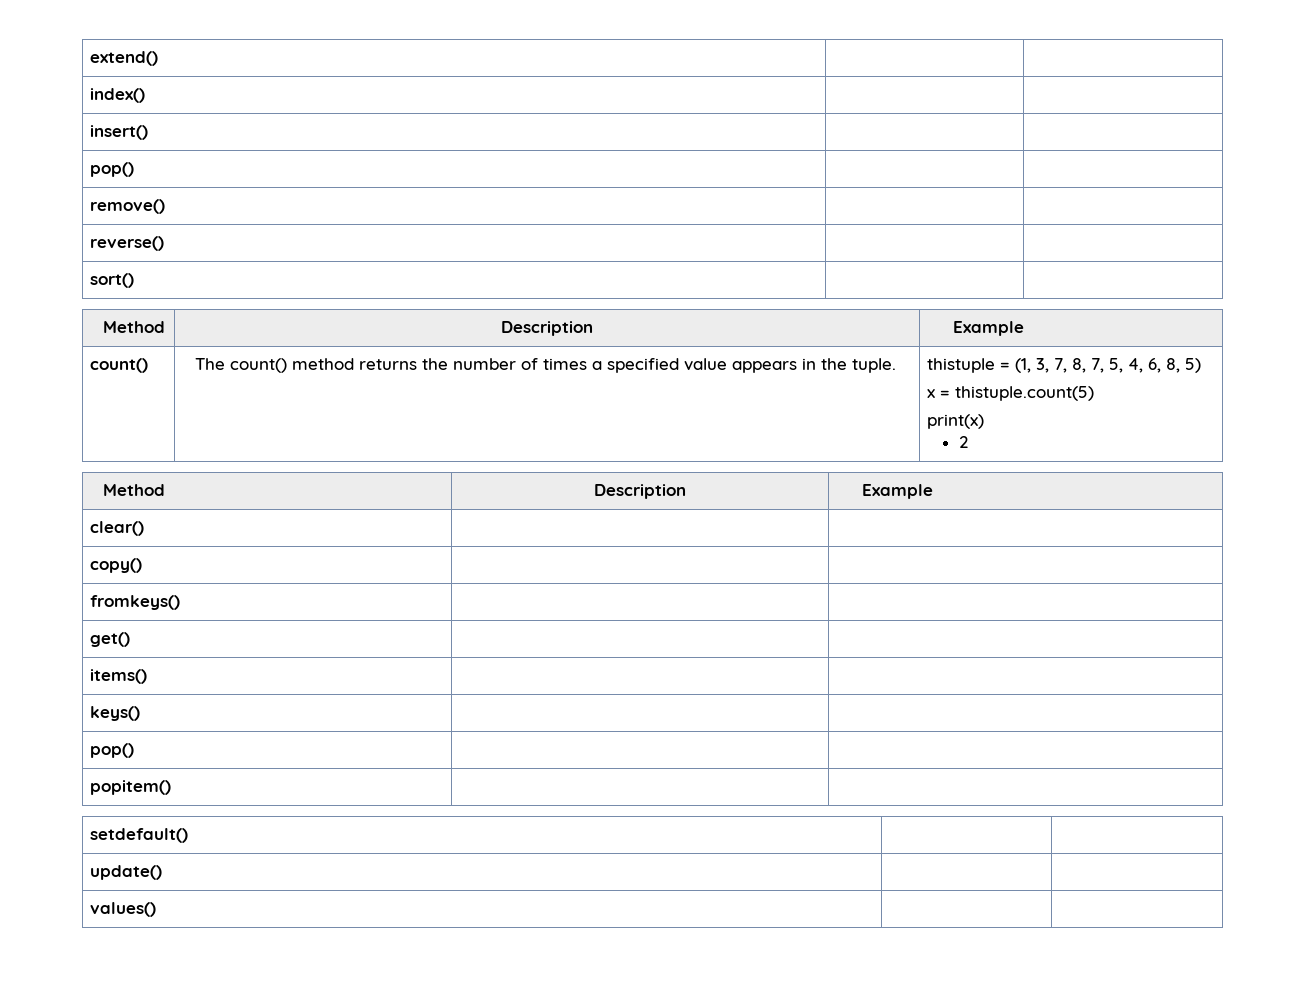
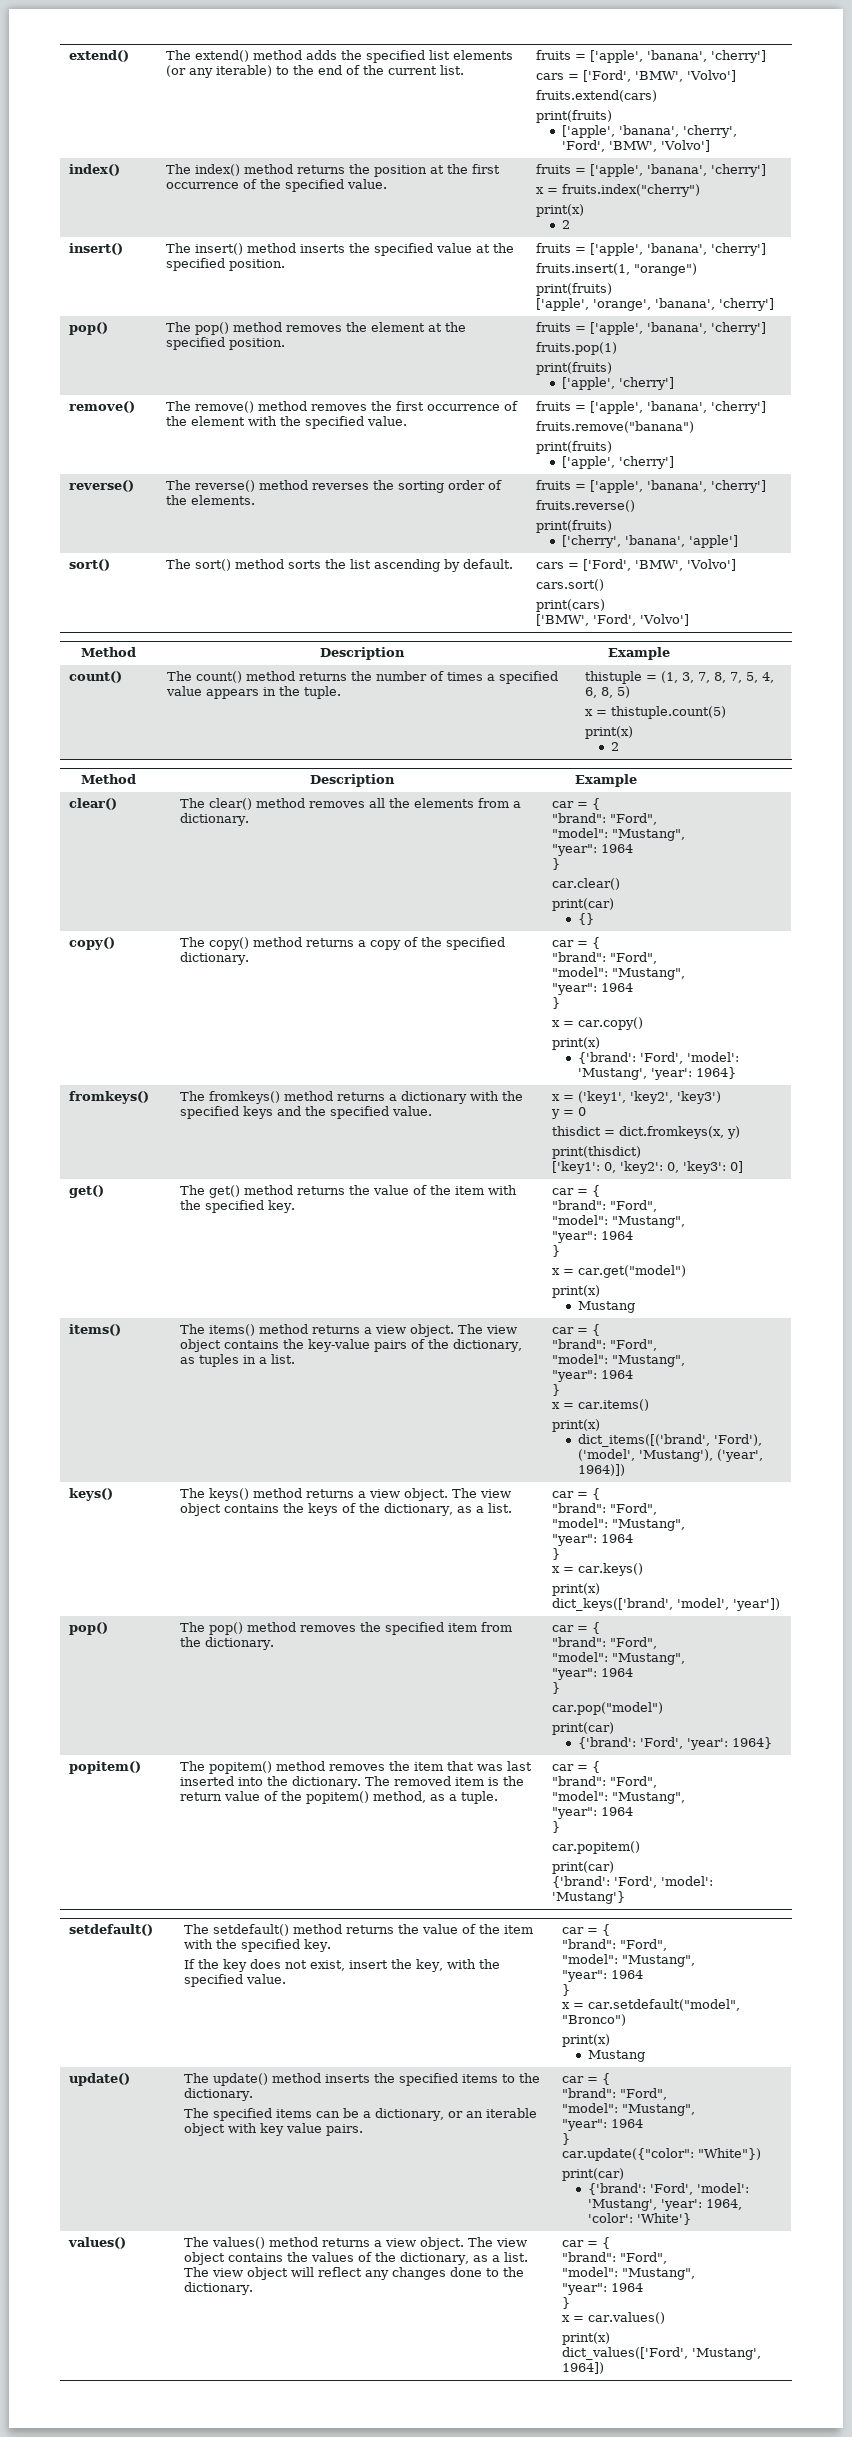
[90,88,146,103] [90,125,149,140] [90,162,135,177] [90,199,166,214] [90,236,165,251] [90,273,135,288] | // index() | | // insert() | | // pop() | | // remove() | | // reverse() | | // sort() | | -> [165,50,513,63] [165,65,464,78] [536,50,767,63] [536,70,737,82] [536,90,658,102] [536,110,613,123] [561,125,737,138] [561,140,710,152] [69,164,121,176] [165,164,500,177] [165,179,387,192] [536,164,767,177] [536,184,701,197] [536,204,585,217] [561,220,570,229] [69,243,124,255] [165,243,514,256] [165,258,285,271] [536,243,767,256] [536,263,698,276] [536,283,613,296] [536,298,775,311] [69,322,109,335] [165,322,466,335] [165,337,285,350] [536,322,767,335] [536,342,618,355] [536,362,613,375] [561,377,674,390] [69,401,136,413] [165,401,518,413] [165,416,407,429] [536,401,767,414] [536,421,695,433] [536,441,613,454] [561,456,674,469] [69,480,135,492] [165,480,502,493] [165,495,255,505] [536,480,767,493] [536,500,636,512] [536,520,613,533] [561,535,738,548] [69,559,111,571] [165,559,513,572] [536,559,737,571] [536,579,605,591] [536,599,606,612] [536,614,690,626] The extend() method adds the specified list elements (or any iterable) to the end of the current list. | fruits = ['apple', 'banana', 'cherry'] // cars = ['Ford', 'BMW', 'Volvo'] // fruits.extend(cars) // print(fruits) // ['apple', 'banana', 'cherry', 'Ford', 'BMW', 'Volvo'] // index() | The index() method returns the position at the first occurrence of the specified value. | fruits = ['apple', 'banana', 'cherry'] // x = fruits.index("cherry") // print(x) // 2 // insert() | The insert() method inserts the specified value at the specified position. | fruits = ['apple', 'banana', 'cherry'] // fruits.insert(1, "orange") // print(fruits) // ['apple', 'orange', 'banana', 'cherry'] // pop() | The pop() method removes the element at the specified position. | fruits = ['apple', 'banana', 'cherry'] // fruits.pop(1) // print(fruits) // ['apple', 'cherry'] // remove() | The remove() method removes the first occurrence of the element with the specified value. | fruits = ['apple', 'banana', 'cherry'] // fruits.remove("banana") // print(fruits) // ['apple', 'cherry'] // reverse() | The reverse() method reverses the sorting order of the elements. | fruits = ['apple', 'banana', 'cherry'] // fruits.reverse() // print(fruits) // ['cherry', 'banana', 'apple'] // sort() | The sort() method sorts the list ascending by default. | cars = ['Ford', 'BMW', 'Volvo'] // cars.sort() // print(cars) // ['BMW', 'Ford', 'Volvo']
[90,558,143,573] [90,595,181,610] [90,632,131,647] [90,669,148,684] [90,706,141,721] [90,743,135,758] [90,780,172,795] [90,828,189,843] [90,865,163,880] [90,902,157,917] | // copy() | | // fromkeys() | | // get() | | // items() | | // keys() | | // pop() | | // popitem() | | // setdefault() | | // update() | | // values() | | -> [179,798,521,810] [179,813,249,826] [552,798,601,810] [552,813,658,825] [552,828,686,841] [552,844,634,856] [552,858,561,870] [552,878,621,890] [552,898,615,911] [577,913,594,925] [69,937,116,950] [179,937,505,950] [179,952,249,965] [552,937,601,949] [552,952,658,964] [552,967,686,980] [552,983,634,995] [552,997,561,1009] [552,1017,644,1030] [552,1037,601,1050] [577,1052,739,1064] [577,1067,736,1080] [69,1091,150,1104] [179,1091,523,1104] [179,1106,432,1119] [552,1091,722,1104] [551,1107,587,1119] [552,1126,741,1139] [552,1146,642,1159] [552,1161,744,1174] [69,1185,105,1198] [179,1185,517,1198] [179,1200,295,1213] [552,1185,601,1197] [552,1200,658,1212] [552,1215,686,1228] [552,1231,634,1243] [552,1245,561,1257] [552,1265,687,1278] [552,1285,601,1298] [577,1301,635,1313] [69,1324,122,1336] [179,1324,517,1337] [179,1339,522,1352] [179,1354,295,1367] [552,1324,601,1336] [552,1339,658,1351] [552,1354,686,1367] [552,1370,634,1382] [552,1384,561,1396] [552,1399,650,1411] [552,1419,601,1432] [577,1434,762,1447] [577,1449,763,1462] [577,1464,625,1476] [69,1488,114,1501] [179,1488,511,1501] [179,1503,512,1516] [552,1488,601,1500] [552,1503,658,1515] [552,1518,686,1531] [552,1534,634,1546] [552,1548,561,1560] [552,1563,644,1576] [552,1583,601,1596] [552,1598,781,1611] [69,1622,109,1635] [179,1622,512,1635] [179,1637,274,1650] [552,1622,601,1634] [552,1637,658,1649] [552,1652,686,1665] [552,1668,634,1680] [552,1682,561,1694] [552,1702,664,1715] [552,1722,615,1735] [577,1737,772,1750] [69,1761,142,1774] [179,1761,532,1774] [179,1776,524,1789] [179,1791,498,1804] [552,1761,601,1773] [552,1776,658,1788] [552,1791,686,1804] [552,1807,634,1819] [552,1821,561,1833] [552,1841,641,1854] [552,1861,615,1874] [552,1876,714,1888] [552,1891,626,1904] [69,1924,154,1936] [183,1924,533,1936] [183,1939,331,1952] [183,1959,500,1972] [183,1974,286,1987] [562,1924,611,1936] [562,1939,668,1951] [562,1954,696,1967] [562,1970,644,1982] [562,1984,571,1996] [562,1999,741,2011] [562,2014,627,2026] [562,2034,611,2047] [587,2050,645,2062] [69,2073,131,2086] [183,2073,540,2086] [183,2088,253,2101] [183,2108,537,2121] [183,2123,363,2136] [562,2073,611,2085] [562,2088,668,2100] [562,2103,696,2116] [562,2119,644,2131] [562,2133,571,2145] [562,2148,762,2161] [562,2168,625,2181] [587,2183,749,2195] [587,2199,742,2211] [587,2213,691,2225] [68,2237,127,2249] [183,2237,527,2250] [183,2252,528,2265] [183,2267,524,2280] [183,2282,253,2295] [562,2237,611,2249] [562,2252,668,2264] [562,2267,696,2280] [562,2283,644,2295] [562,2297,571,2309] [562,2312,666,2324] [562,2332,611,2345] [562,2347,762,2360] [562,2362,605,2374] The clear() method removes all the elements from a dictionary. | car = { // "brand": "Ford", // "model": "Mustang", // "year": 1964 // } // car.clear() // print(car) // {} // copy() | The copy() method returns a copy of the specified dictionary. | car = { // "brand": "Ford", // "model": "Mustang", // "year": 1964 // } // x = car.copy() // print(x) // {'brand': 'Ford', 'model': 'Mustang', 'year': 1964} // fromkeys() | The fromkeys() method returns a dictionary with the specified keys and the specified value. | x = ('key1', 'key2', 'key3') // y = 0 // thisdict = dict.fromkeys(x, y) // print(thisdict) // ['key1': 0, 'key2': 0, 'key3': 0] // get() | The get() method returns the value of the item with the specified key. | car = { // "brand": "Ford", // "model": "Mustang", // "year": 1964 // } // x = car.get("model") // print(x) // Mustang // items() | The items() method returns a view object. The view object contains the key-value pairs of the dictionary, as tuples in a list. | car = { // "brand": "Ford", // "model": "Mustang", // "year": 1964 // } // x = car.items() // print(x) // dict_items([('brand', 'Ford'), ('model', 'Mustang'), ('year', 1964)]) // keys() | The keys() method returns a view object. The view object contains the keys of the dictionary, as a list. | car = { // "brand": "Ford", // "model": "Mustang", // "year": 1964 // } // x = car.keys() // print(x) // dict_keys(['brand', 'model', 'year']) // pop() | The pop() method removes the specified item from the dictionary. | car = { // "brand": "Ford", // "model": "Mustang", // "year": 1964 // } // car.pop("model") // print(car) // {'brand': 'Ford', 'year': 1964} // popitem() | The popitem() method removes the item that was last inserted into the dictionary. The removed item is the return value of the popitem() method, as a tuple. | car = { // "brand": "Ford", // "model": "Mustang", // "year": 1964 // } // car.popitem() // print(car) // {'brand': 'Ford', 'model': 'Mustang'} // setdefault() | The setdefault() method returns the value of the item with the specified key. // If the key does not exist, insert the key, with the specified value. | car = { // "brand": "Ford", // "model": "Mustang", // "year": 1964 // } // x = car.setdefault("model", "Bronco") // print(x) // Mustang // update() | The update() method inserts the specified items to the dictionary. // The specified items can be a dictionary, or an iterable object with key value pairs. | car = { // "brand": "Ford", // "model": "Mustang", // "year": 1964 // } // car.update({"color": "White"}) // print(car) // {'brand': 'Ford', 'model': 'Mustang', 'year': 1964, 'color': 'White'} // values() | The values() method returns a view object. The view object contains the values of the dictionary, as a list. The view object will reflect any changes done to the dictionary. | car = { // "brand": "Ford", // "model": "Mustang", // "year": 1964 // } // x = car.values() // print(x) // dict_values(['Ford', 'Mustang', 1964])

